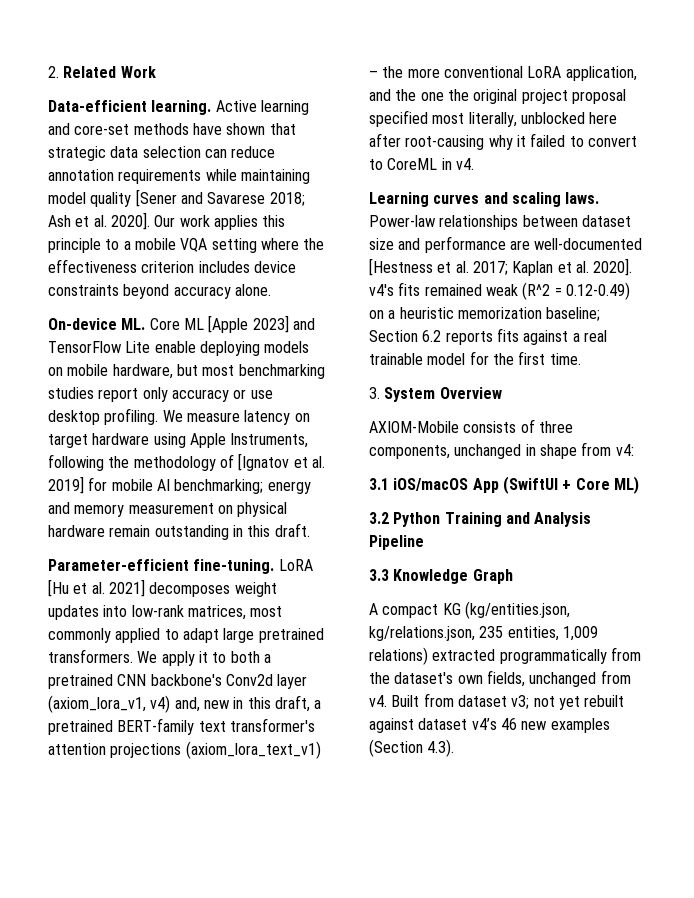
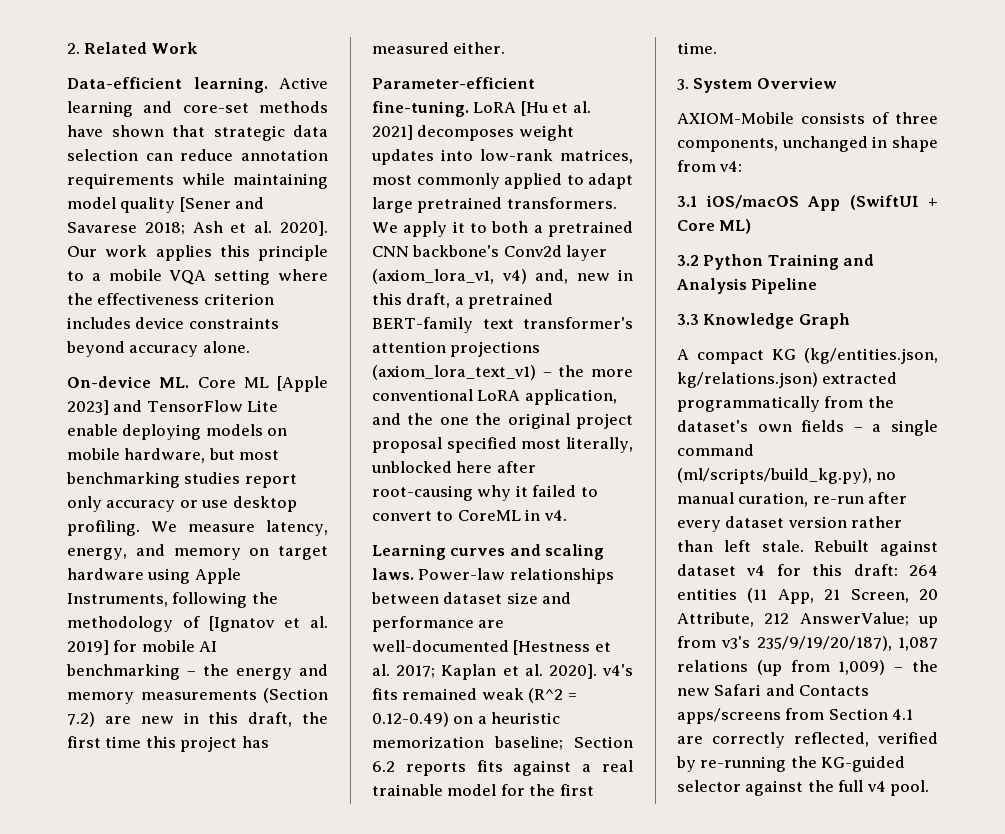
[244,410,291,425] latency -> [266,520,328,536] [67,544,241,560] latency, energy, and memory
[174,479,311,494] [48,502,288,517] [48,523,310,540] benchmarking; energy and memory measurement on physical hardware remain outstanding in this draft. -> [66,664,328,680] [67,688,328,704] [67,712,328,727] [67,736,269,752] [372,42,506,54] benchmarking – the energy and memory measurements (Section 7.2) are new in this draft, the first time this project has measured either.
[369,626,598,641] [369,647,428,665] kg/relations.json, 235 entities, 1,009 relations) -> [677,372,818,388] kg/relations.json)
[486,670,631,687] [369,693,625,710] [369,718,610,733] [369,739,455,757] fields, unchanged from v4. Built from dataset v3; not yet rebuilt against dataset v4’s 46 new examples (Section 4.3). -> [801,420,938,436] [677,444,754,456] [677,468,897,484] [677,492,908,507] [677,516,903,532] [677,540,938,556] [677,564,938,576] [677,588,938,604] [677,612,938,628] [677,636,938,651] [677,660,938,676] [677,684,870,696] [677,708,914,724] [677,732,938,748] [676,756,906,772] [677,780,930,796] fields – a single command (ml/scripts/build_kg.py), no manual curation, re-run after every dataset version rather than left stale. Rebuilt against dataset v4 for this draft: 264 entities (11 App, 21 Screen, 20 Attribute, 212 AnswerValue; up from v3's 235/9/19/20/187), 1,087 relations (up from 1,009) – the new Safari and Contacts apps/screens from Section 4.1 are correctly reflected, verified by re-running the KG-guided selector against the full v4 pool.

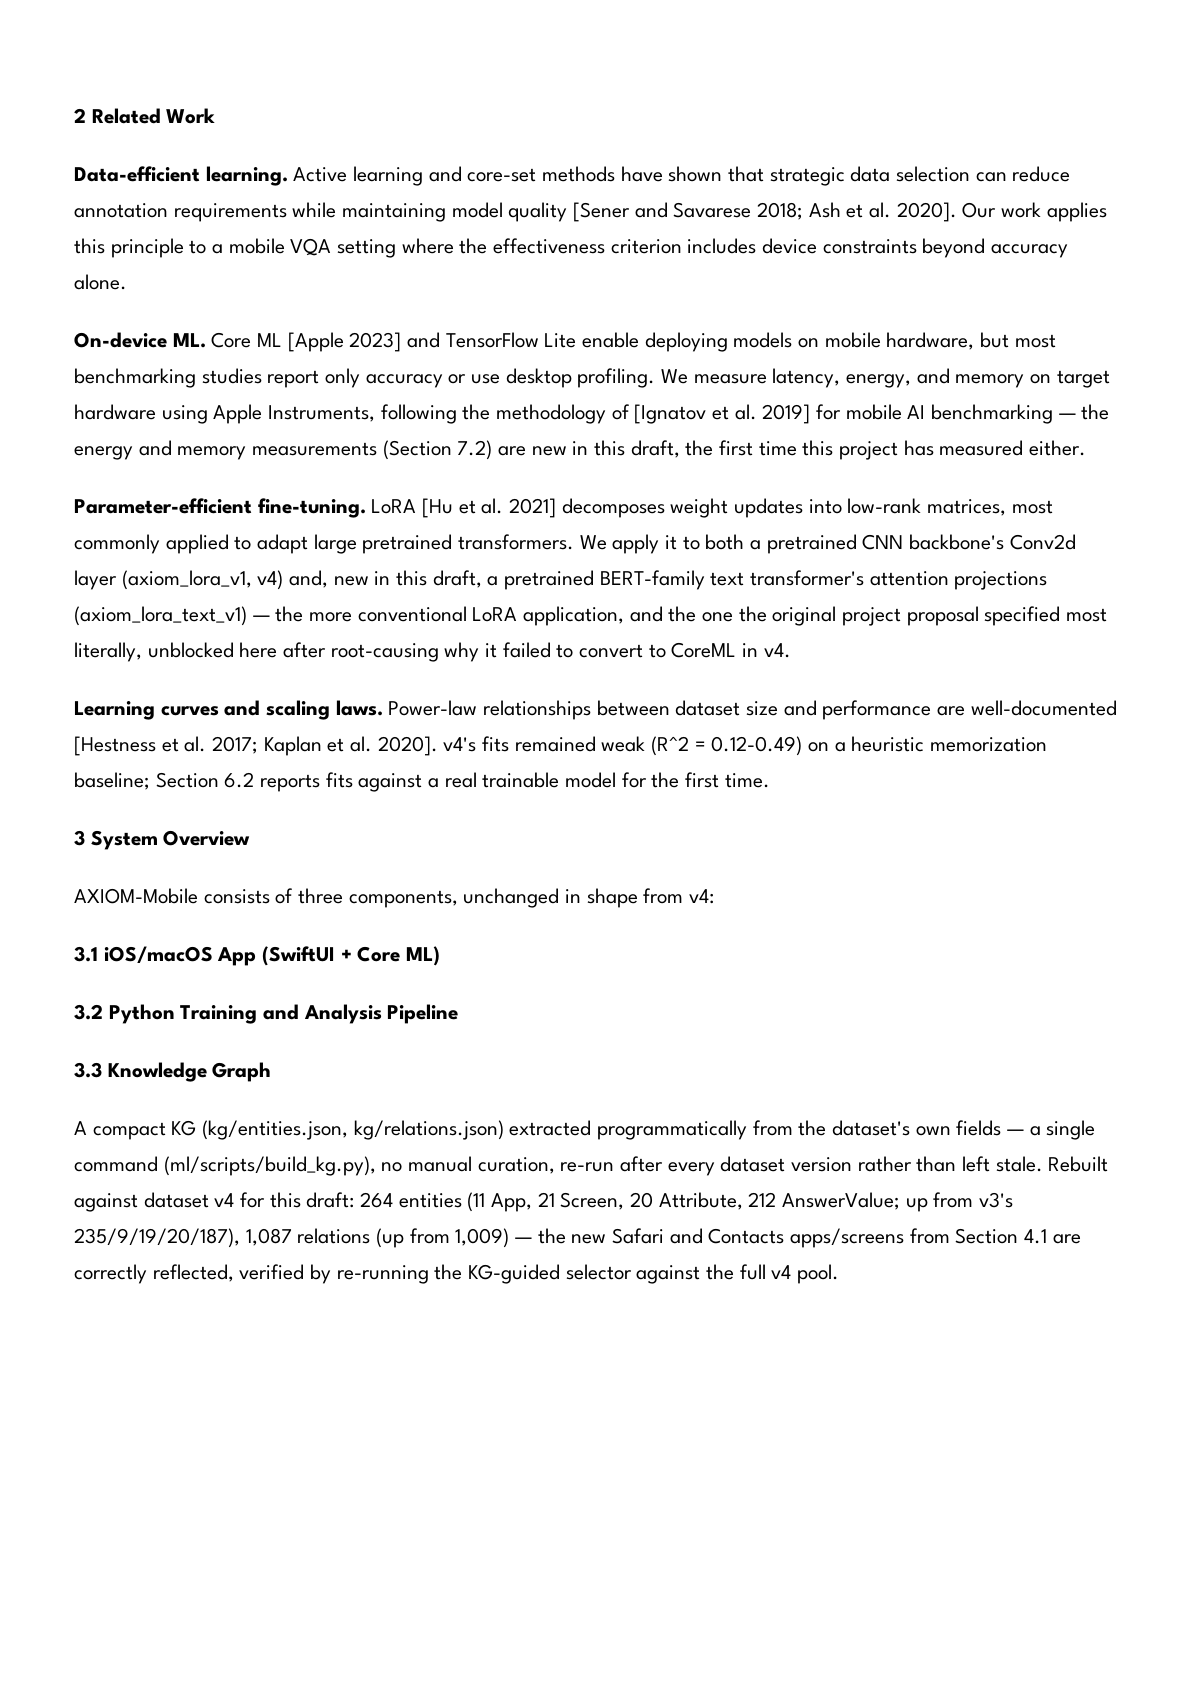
[67,43,80,54] 2. -> [74,108,86,123] 2
[187,671,196,676] – -> [1058,413,1076,419] —
[542,372,552,377] – -> [252,615,270,621] —
[677,79,689,90] 3. -> [74,830,85,846] 3
[853,427,863,432] – -> [1007,1129,1025,1135] —
[894,667,904,672] – -> [515,1237,533,1243] —

